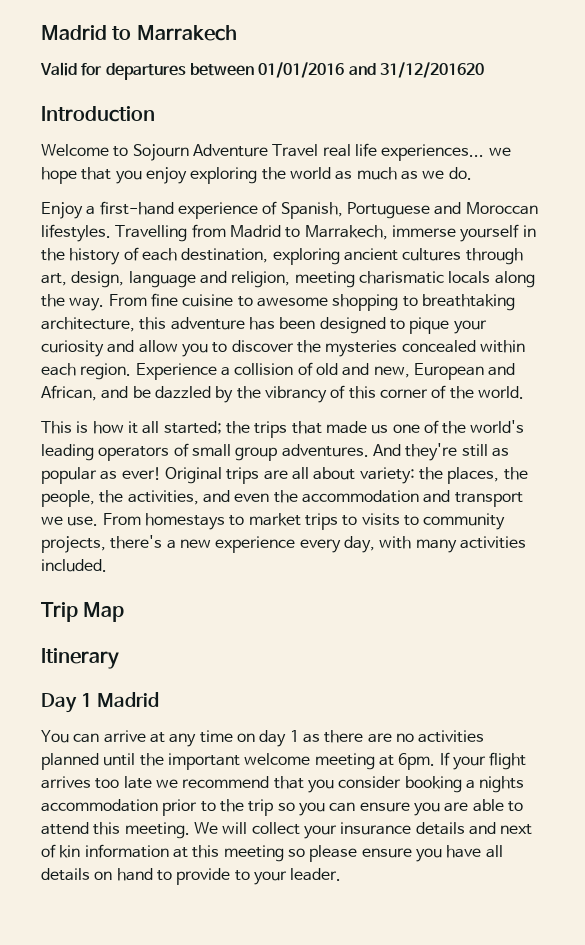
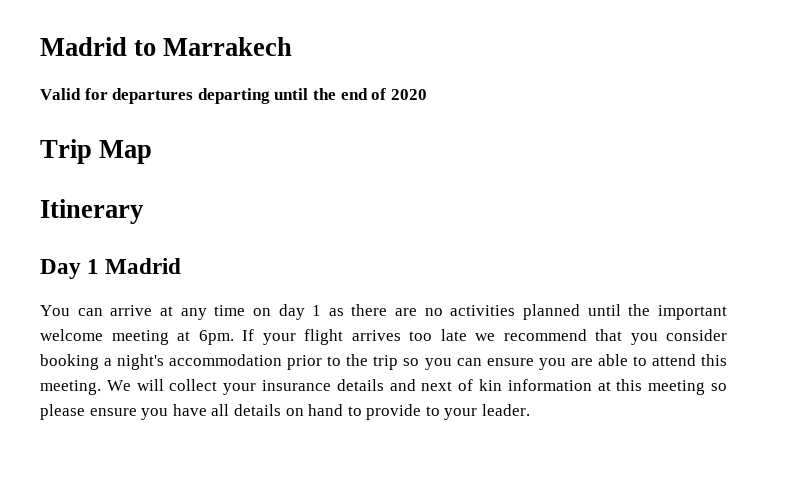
[189,62,484,78] [41,106,155,122] [41,143,511,161] [41,167,472,184] [41,201,538,219] [41,224,536,242] [41,247,523,265] [41,271,535,288] [41,293,515,311] [41,317,487,334] [41,340,525,357] [41,362,516,380] [41,385,524,403] [41,420,525,438] [41,443,509,461] [41,467,528,484] [41,490,523,507] [41,513,506,530] [41,535,526,553] [41,559,107,572] between 01/01/2016 and 31/12/201620 // Introduction // Welcome to Sojourn Adventure Travel real life experiences... we hope that you enjoy exploring the world as much as we do. // Enjoy a first-hand experience of Spanish, Portuguese and Moroccan lifestyles. Travelling from Madrid to Marrakech, immerse yourself in the history of each destination, exploring ancient cultures through art, design, language and religion, meeting charismatic locals along the way. From fine cuisine to awesome shopping to breathtaking architecture, this adventure has been designed to pique your curiosity and allow you to discover the mysteries concealed within each region. Experience a collision of old and new, European and African, and be dazzled by the vibrancy of this corner of the world. // This is how it all started; the trips that made us one of the world's leading operators of small group adventures. And they're still as popular as ever! Original trips are all about variety: the places, the people, the activities, and even the accommodation and transport we use. From homestays to market trips to visits to community projects, there's a new experience every day, with many activities included. -> [197,88,427,104] departing until the end of 2020
[479,776,525,793] nights -> [117,354,165,370] night's

